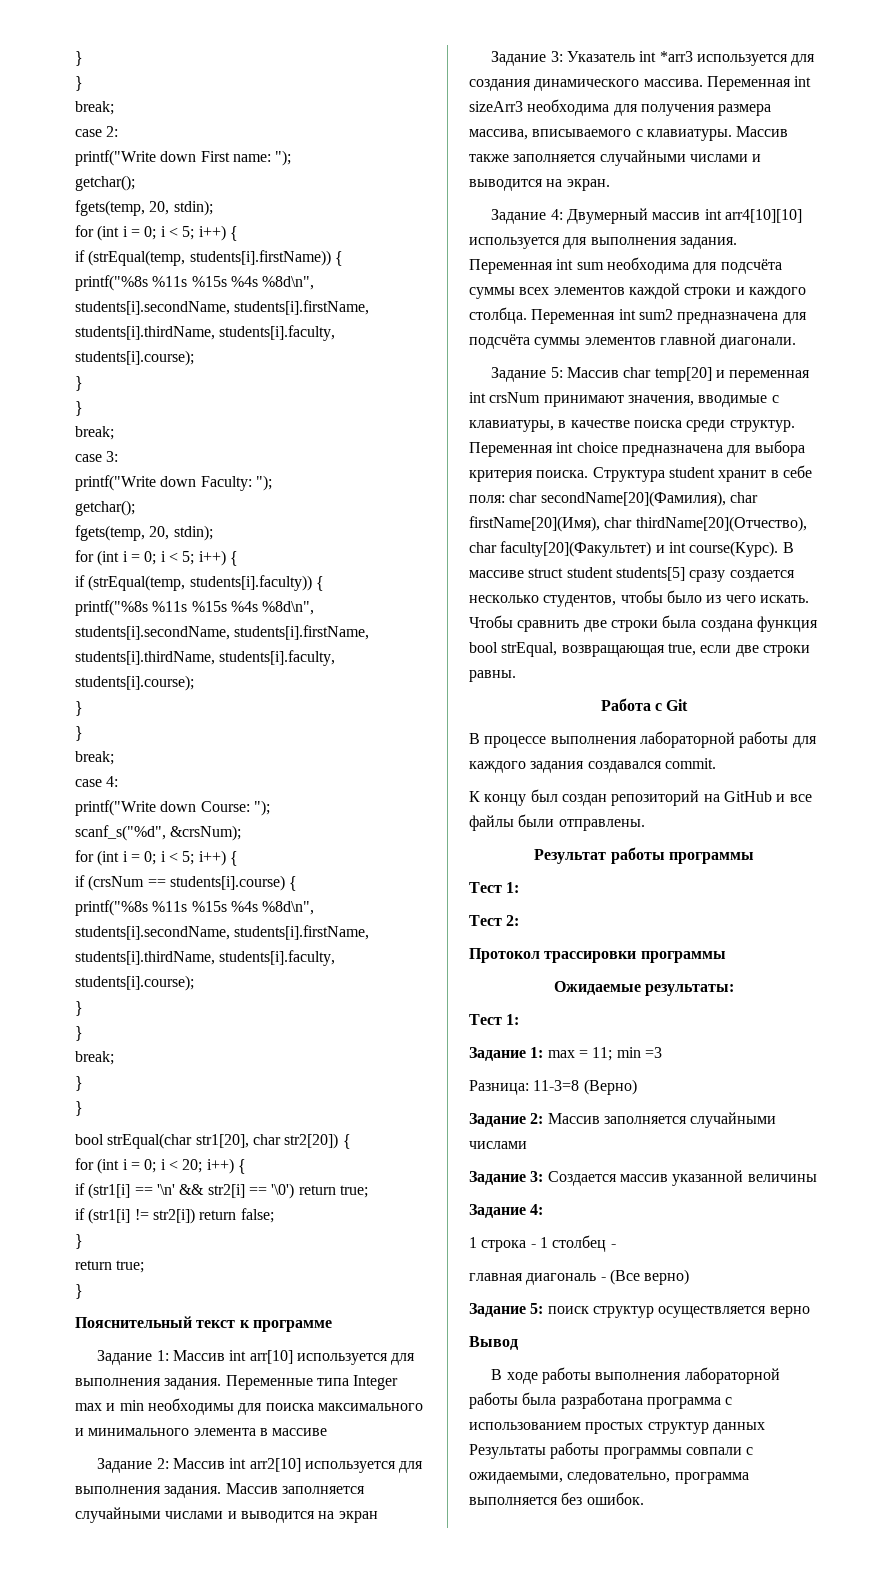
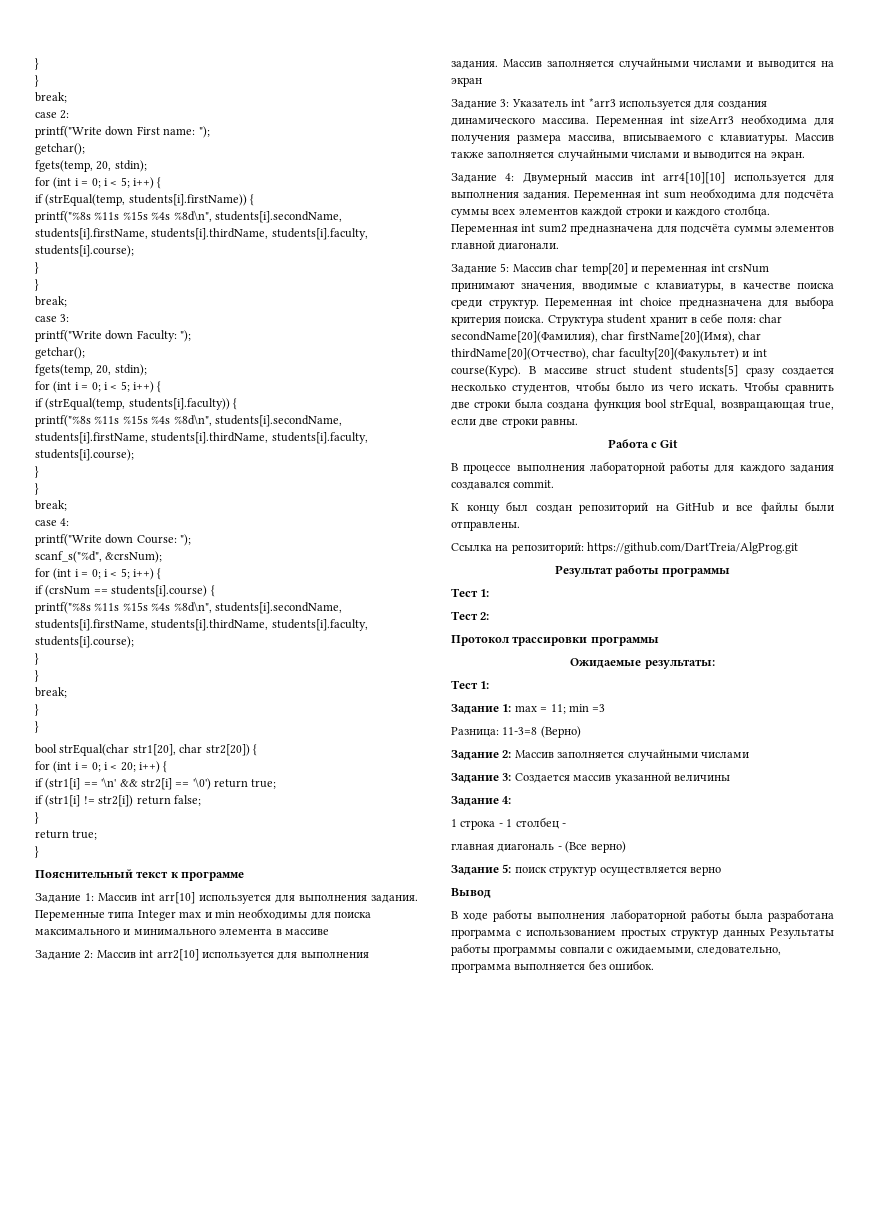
(645, 825) none -> [451,542,799,554] // Ссылка на репозиторий: https://github.com/DartTreia/AlgProg.git

